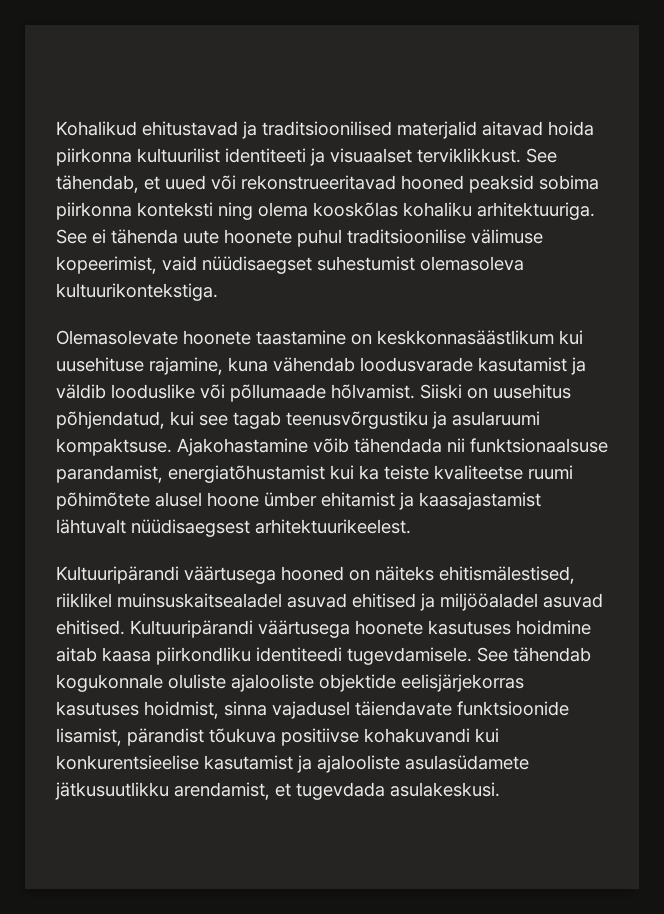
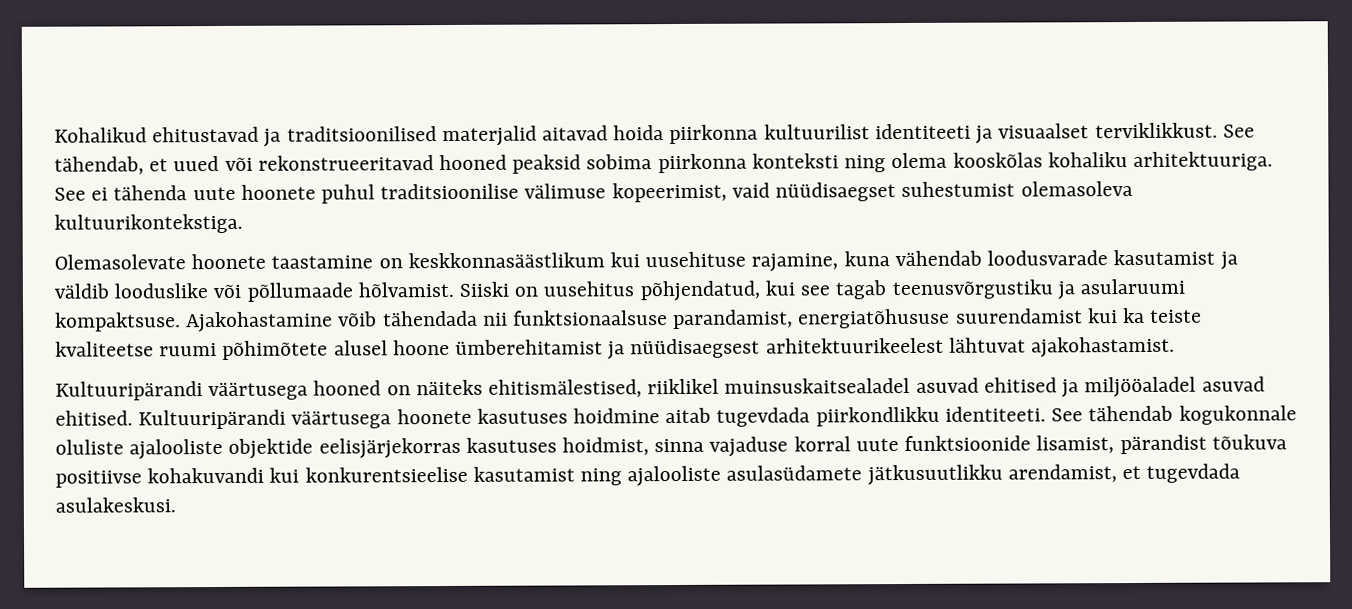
[168,465,325,483] energiatõhustamist -> [798,308,1083,329] energiatõhususe suurendamist
[264,492,541,510] [56,519,411,537] ümber ehitamist ja kaasajastamist lähtuvalt nüüdisaegsest arhitektuurikeelest. -> [455,336,1176,360] ümberehitamist ja nüüdisaegsest arhitektuurikeelest lähtuvat ajakohastamist.
[102,647,472,665] kaasa piirkondliku identiteedi tugevdamisele. -> [716,406,1046,427] tugevdada piirkondlikku identiteeti.
[272,701,452,719] vajadusel täiendavate -> [709,436,899,457] vajaduse korral uute
[297,755,312,773] ja -> [580,468,623,486] ning

